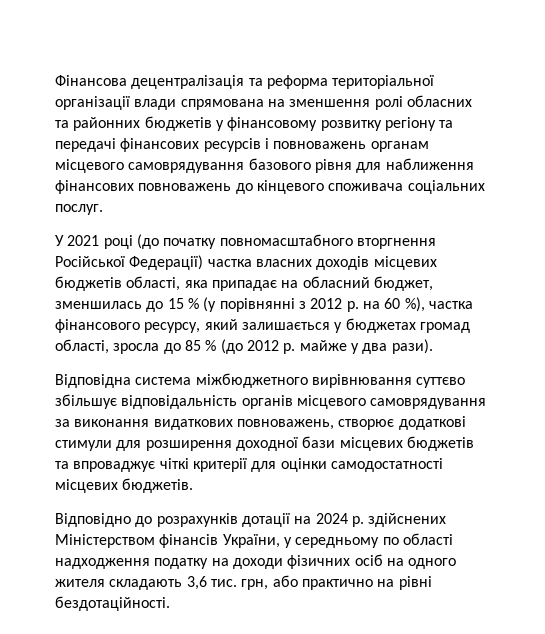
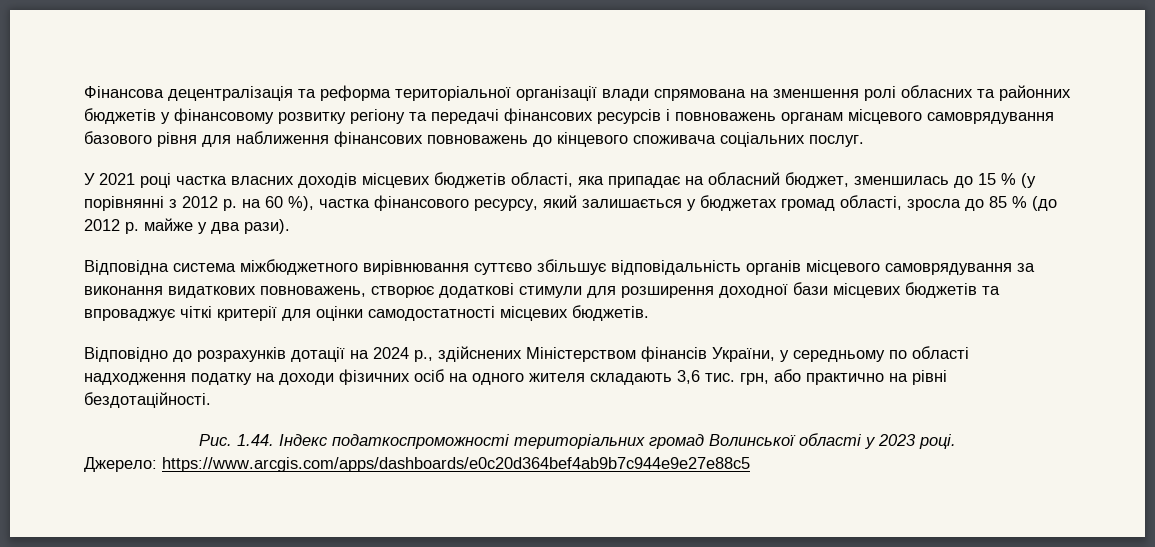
[136,234,436,249] [55,255,204,270] (до початку повномасштабного вторгнення Російської Федерації) -> (171, 180) none
[351,516,364,527] р. -> [414,350,433,362] р.,
(170, 603) none -> [199,433,956,449] [84,457,750,472] // Рис. 1.44. Індекс податкоспроможності територіальних громад Волинської області у 2023 році. // Джерело: https://www.arcgis.com/apps/dashboards/e0c20d364bef4ab9b7c944e9e27e88c5

